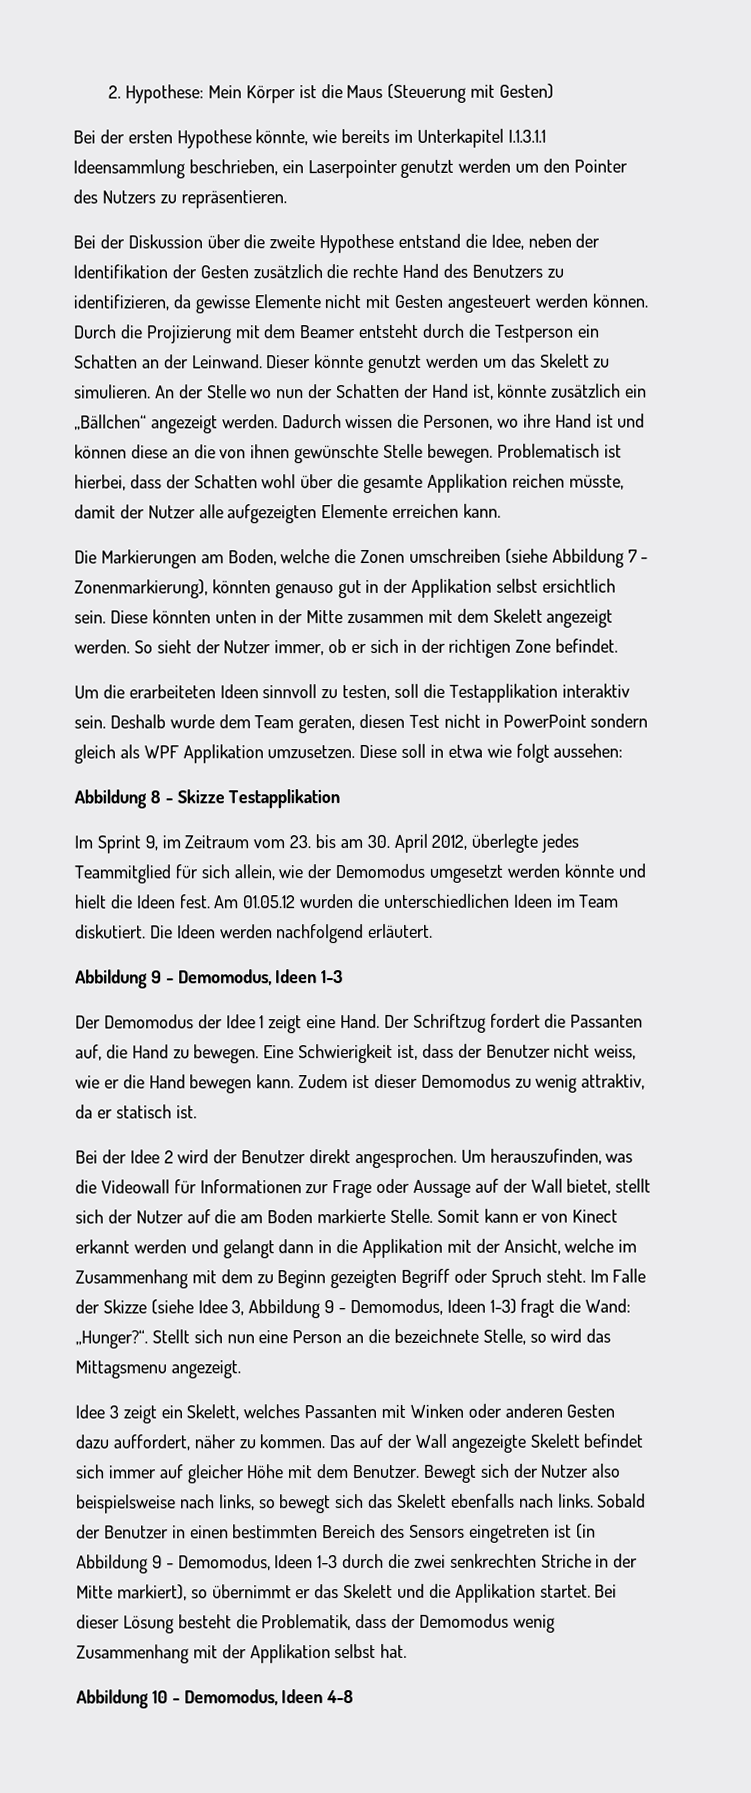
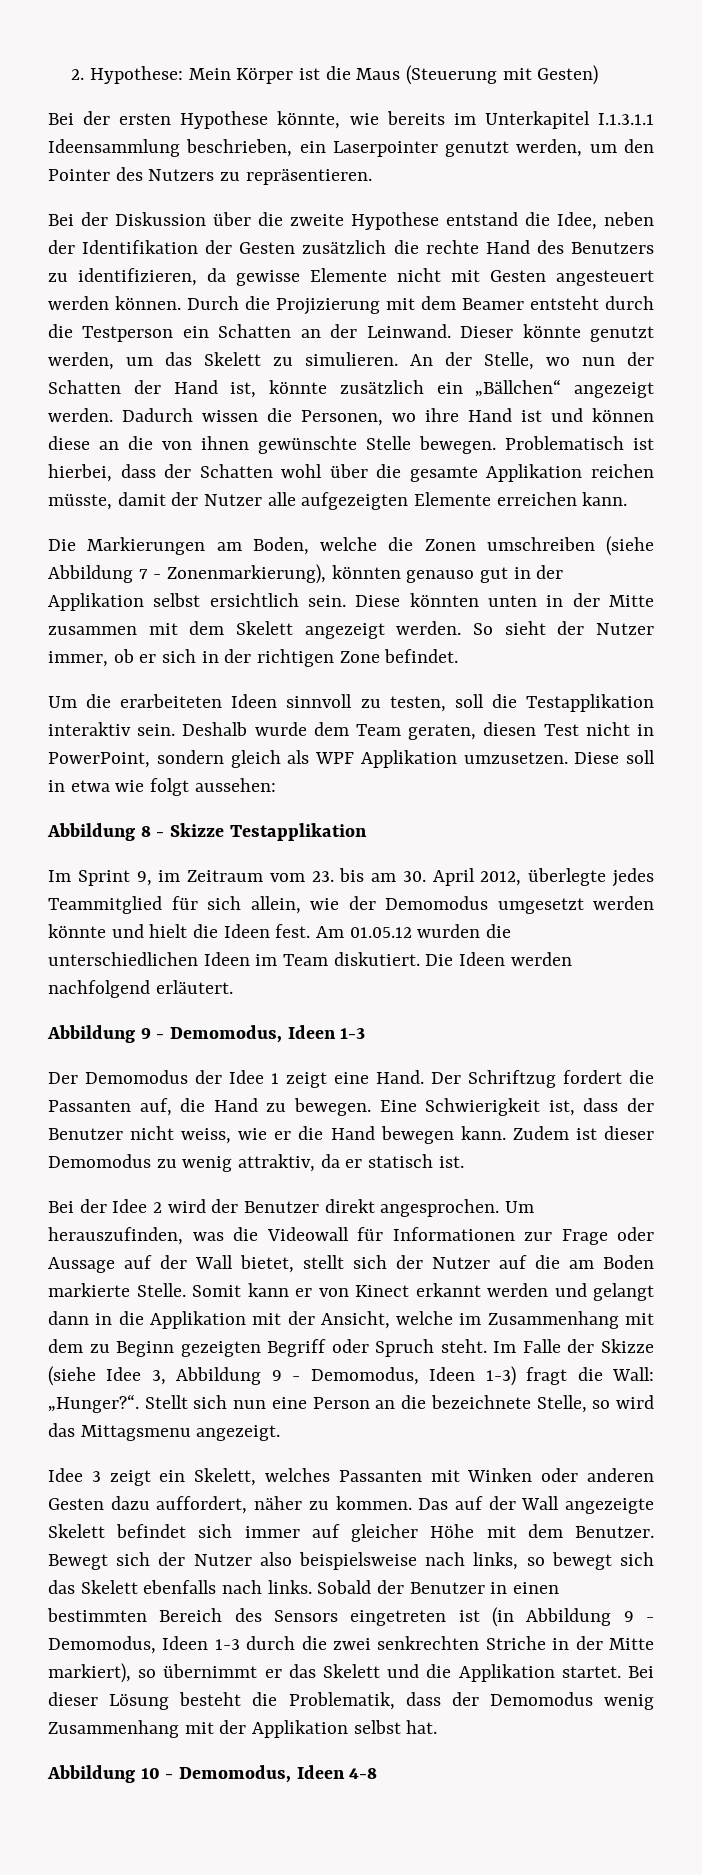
[458,158,512,173] werden -> [516,139,583,157] werden,
[426,353,480,368] werden -> [48,352,114,370] werden,
[206,384,247,399] Stelle -> [484,352,534,370] Stelle,
[502,714,587,728] PowerPoint -> [48,752,150,768] PowerPoint,
[585,1298,632,1313] Wand: -> [612,1367,654,1381] Wall:

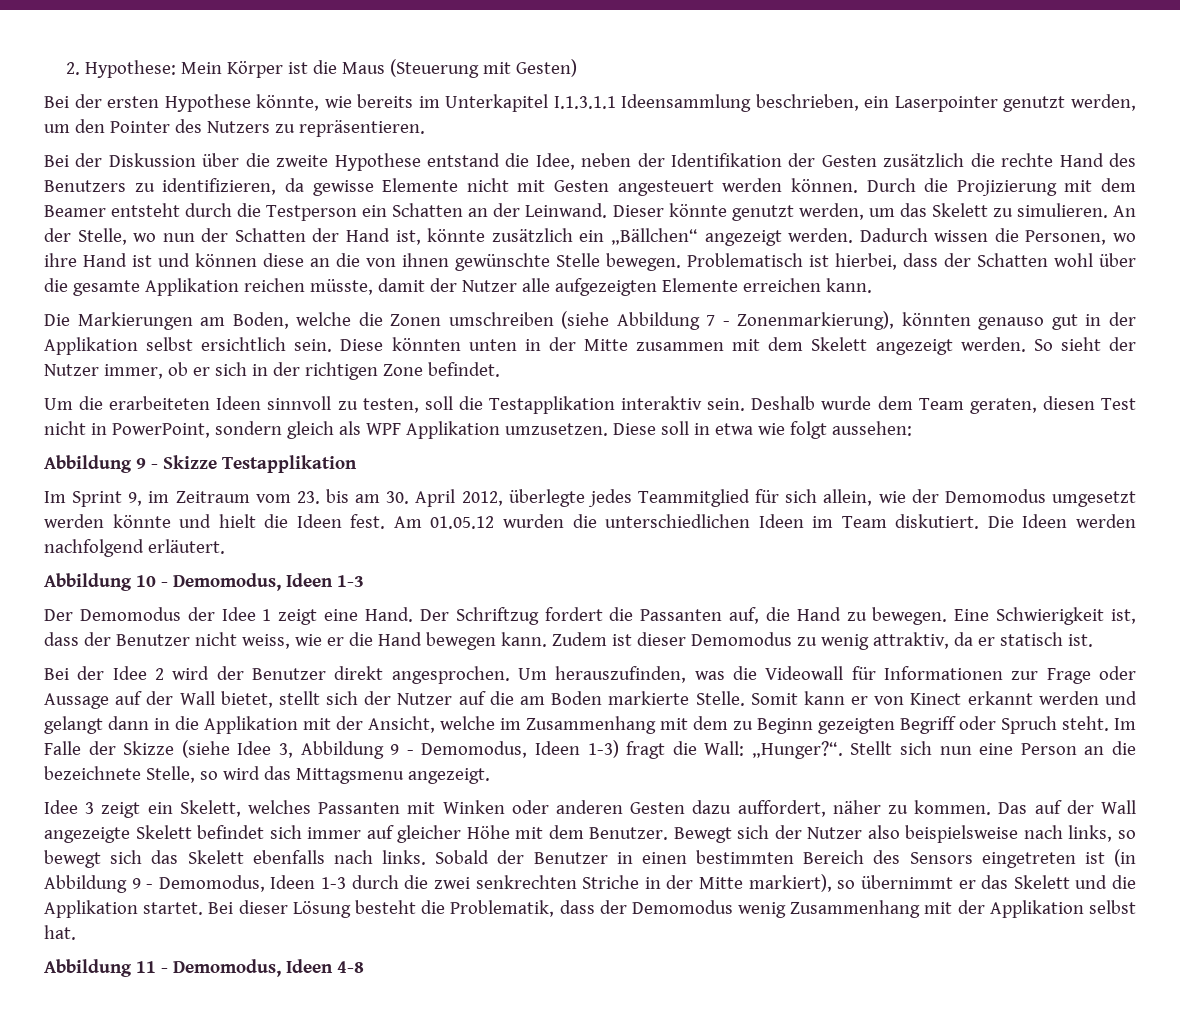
[140,826,151,837] 8 -> [135,458,146,469] 9
[140,1028,151,1039] 9 -> [135,575,156,587] 10
[140,1768,160,1779] 10 -> [135,961,156,973] 11

